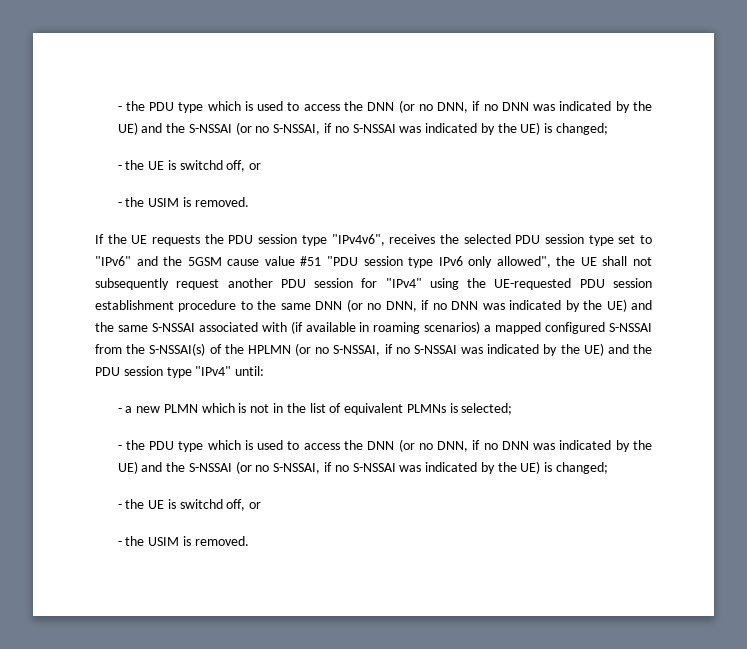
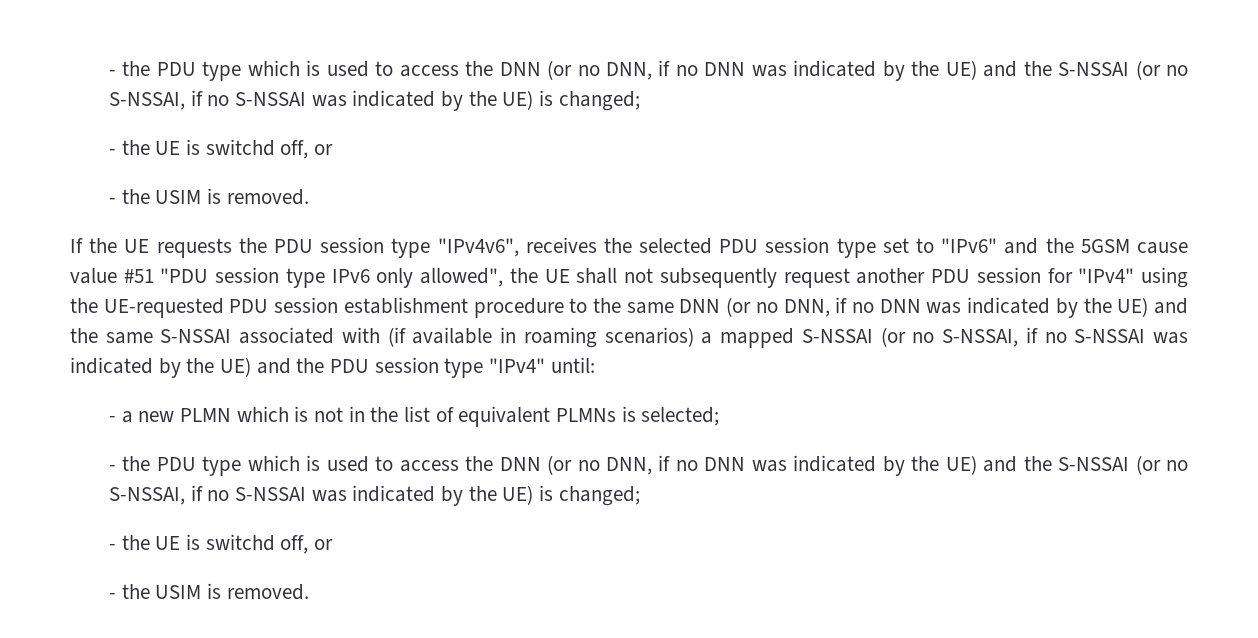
[545,322,652,334] [95,343,291,356] configured S-NSSAI from the S-NSSAI(s) of the HPLMN -> [801,329,873,343] S-NSSAI

